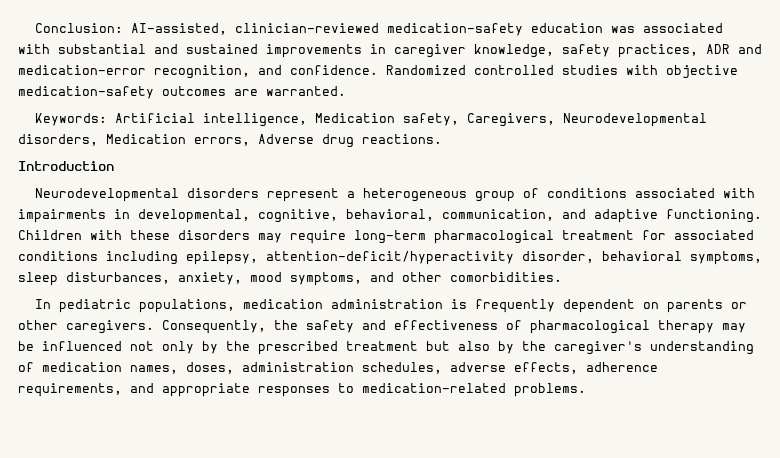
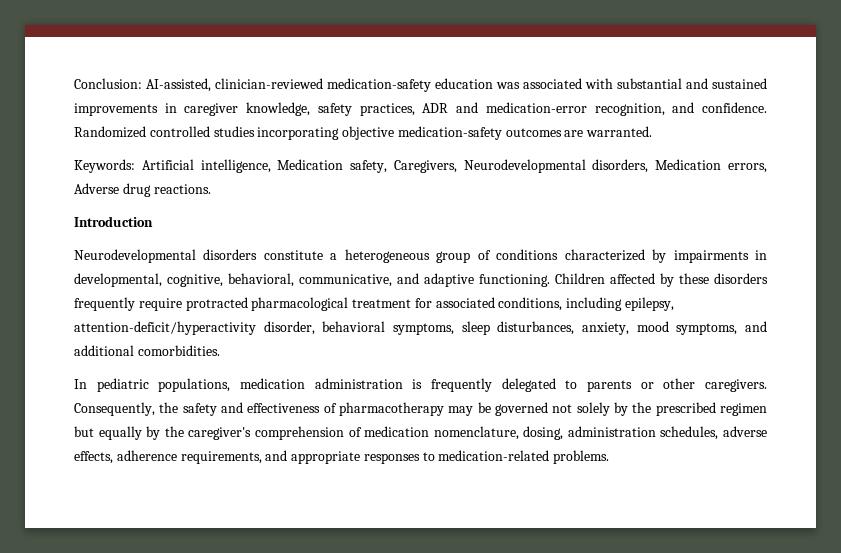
[626,65,658,75] with -> [257,127,340,140] incorporating
[267,188,340,202] represent -> [263,250,323,260] constitute
[635,188,756,198] associated with -> [564,249,667,263] characterized by
[442,209,554,221] communication, -> [299,274,392,287] communicative,
[90,230,426,244] with these disorders may require long-term -> [610,273,768,287] [74,297,248,311] affected by these disorders frequently require protracted
[18,251,98,261] conditions -> [498,297,563,311] conditions,
[402,272,442,282] other -> [74,345,134,356] additional
[563,299,660,313] dependent on -> [501,378,578,392] delegated to
[530,320,746,334] [18,341,490,355] pharmacological therapy may be influenced not only by the prescribed treatment but also -> [339,402,767,416] [74,426,142,440] pharmacotherapy may be governed not solely by the prescribed regimen but equally
[650,341,754,355] understanding -> [254,426,344,440] comprehension
[130,362,234,374] names, doses, -> [433,426,564,440] nomenclature, dosing,

